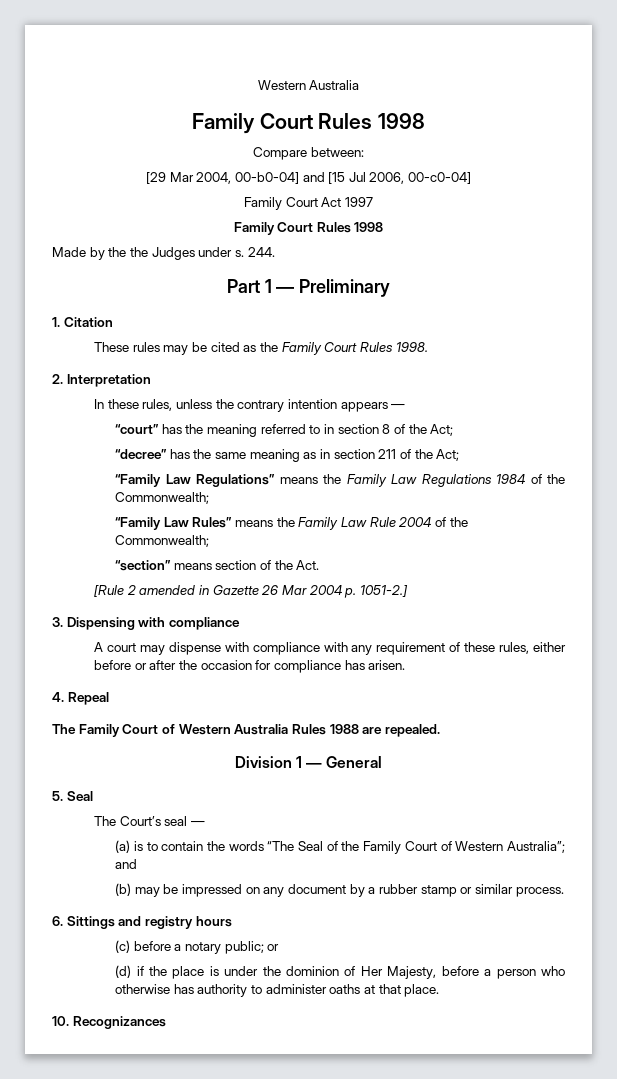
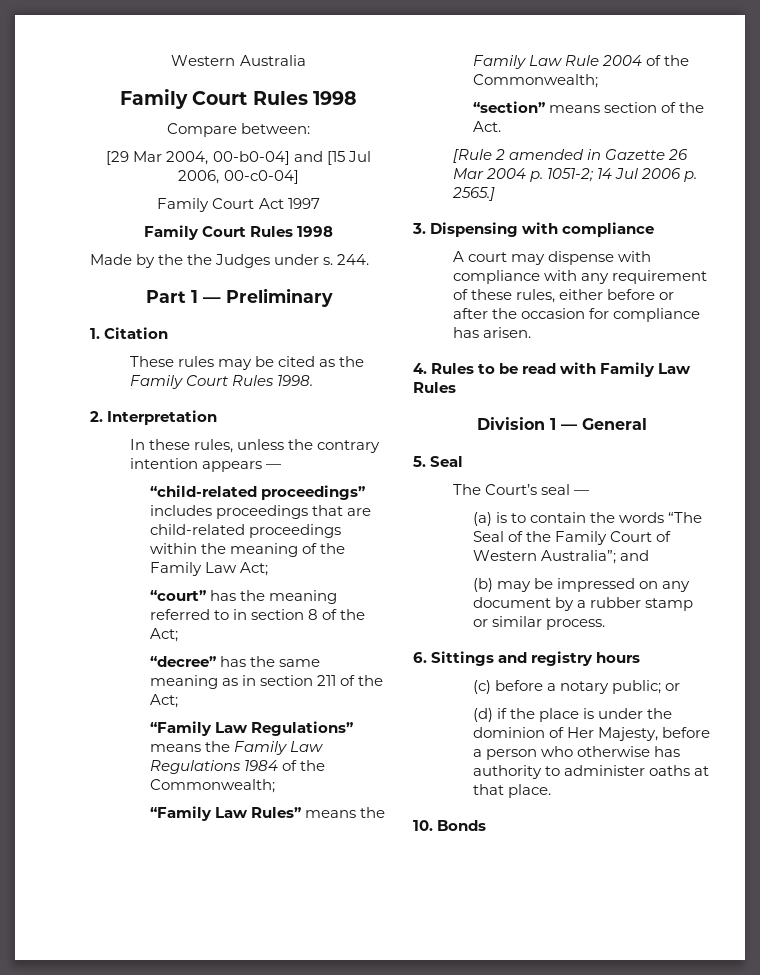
(406, 406) none -> [149,485,365,500] [149,505,371,519] [149,524,341,538] [149,543,345,557] [149,562,268,576] // “child-related proceedings” includes proceedings that are child-related proceedings within the meaning of the Family Law Act;
[359,585,408,597] 1051-2.] -> [546,168,698,182] [451,187,495,201] 1051-2; 14 Jul 2006 p. 2565.]
[67,692,109,705] [52,724,440,737] Repeal // The Family Court of Western Australia Rules 1988 are repealed. -> [431,362,692,377] [413,382,456,393] Rules to be read with Family Law Rules
[72,1016,166,1029] Recognizances -> [437,820,487,831] Bonds

